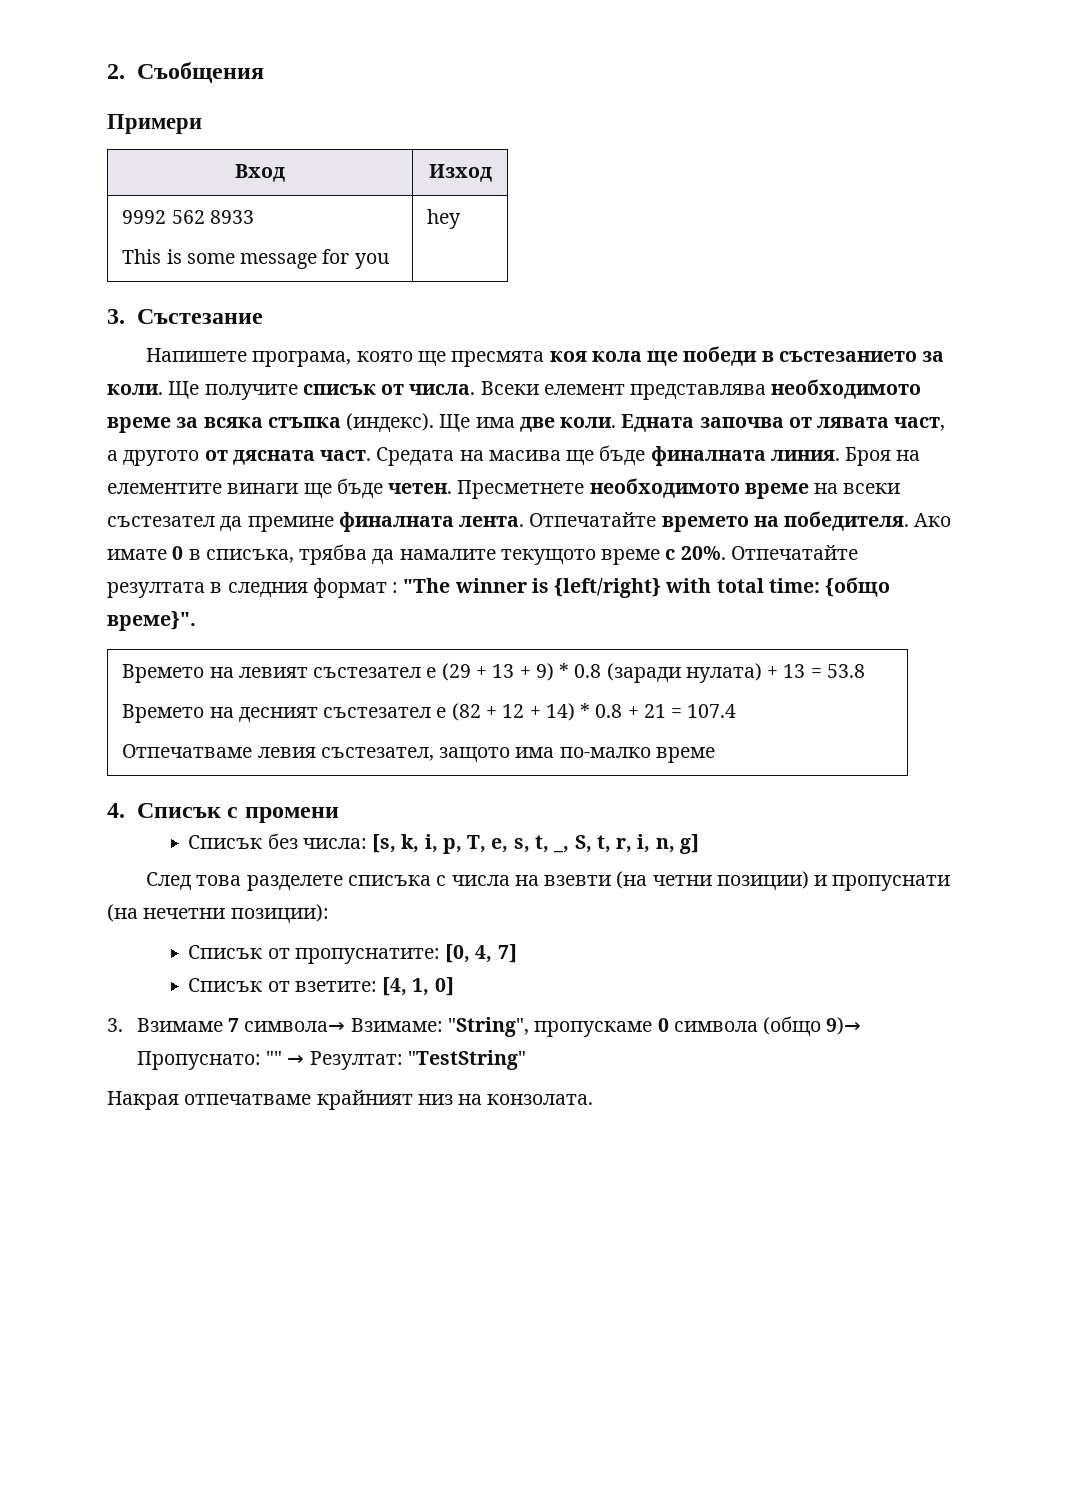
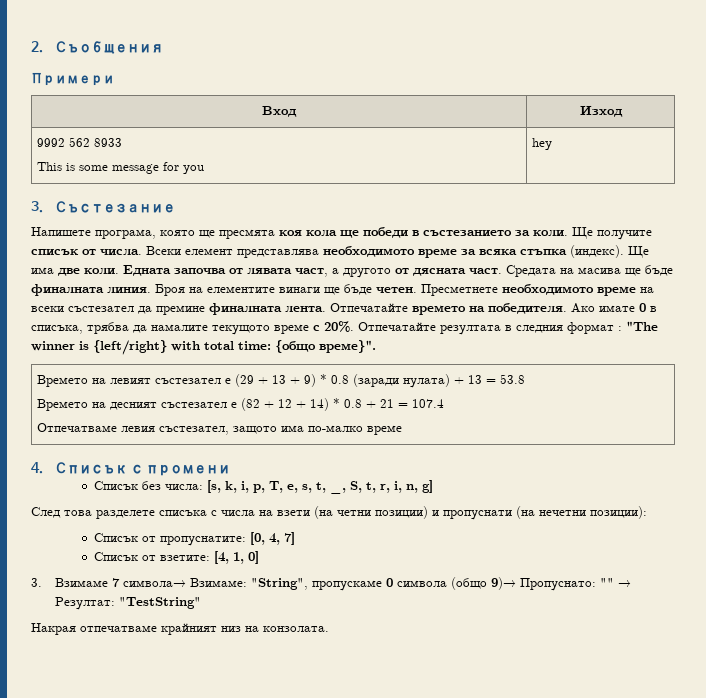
[544,875,612,886] взевти -> [277,510,310,516] взети

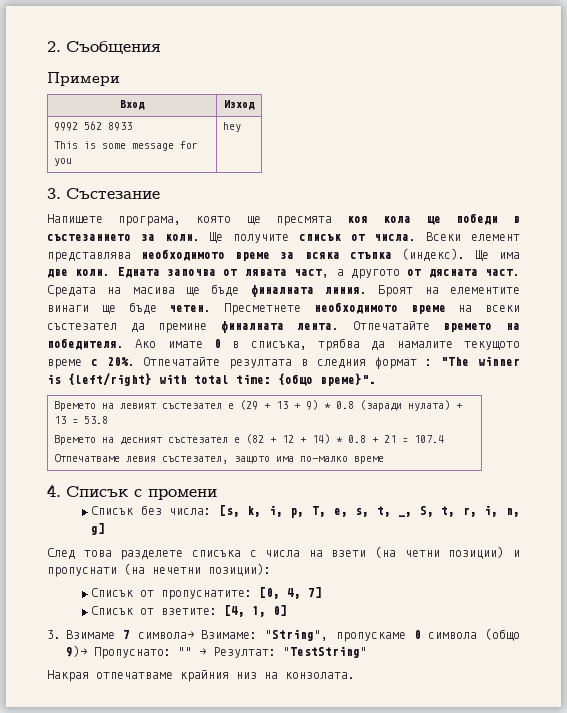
[155,284,185,296] Броя -> [378,285,414,297] Броят
[161,623,217,635] крайният -> [180,670,229,682] крайния

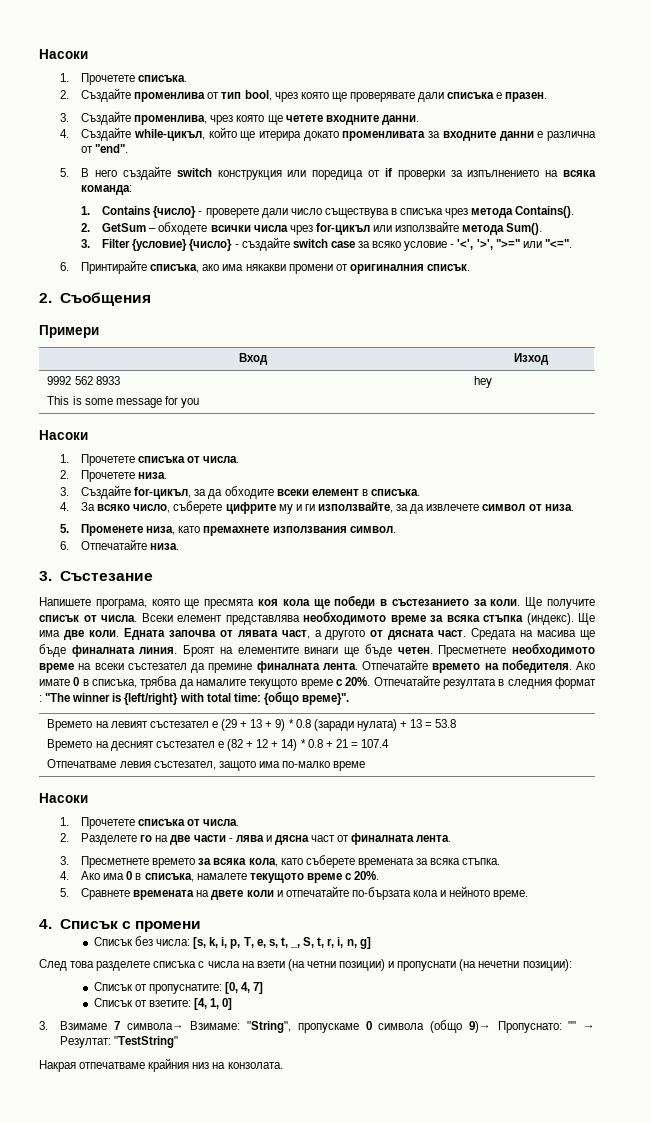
(47, 46) none -> [39,49,88,59] [60,73,188,85] [60,88,548,102] [60,111,419,125] [60,127,596,141] [81,144,129,153] [60,166,596,180] [81,185,133,195] [81,206,575,218] [81,221,543,235] [81,237,572,251] [60,260,471,274] Насоки // 1. Прочетете списъка. // 2. Създайте променлива от тип bool, чрез която ще проверявате дали списъка е празен. // 3. Създайте променлива, чрез която ще четете входните данни. // 4. Създайте while-цикъл, който ще итерира докато променливата за входните данни е различна от "end". // 5. В него създайте switch конструкция или поредица от if проверки за изпълнението на всяка команда: // 1. Contains {число} - проверете дали число съществува в списъка чрез метода Contains(). // 2. GetSum – обходете всички числа чрез for-цикъл или използвайте метода Sum(). // 3. Filter {условие} {число} - създайте switch case за всяко условие - '<', '>', ">=" или "<=". // 6. Принтирайте списъка, ако има някакви промени от оригиналния списък. //
(242, 127) none -> [39,430,88,440] [60,454,240,466] [60,470,168,482] [60,485,421,499] [60,501,574,514] [60,524,396,536] [60,539,180,550] // Насоки // 1. Прочетете списъка от числа. // 2. Прочетете низа. // 3. Създайте for-цикъл, за да обходите всеки елемент в списъка. // 4. За всяко число, съберете цифрите му и ги използвайте, за да извлечете символ от низа. // 5. Променете низа, като премахнете използвания символ. // 6. Отпечатайте низа.
(385, 460) none -> [39,793,88,803] [60,817,240,829] [60,833,452,845] [60,855,501,868] [60,871,380,883] [60,886,529,900] // Насоки // 1. Прочетете списъка от числа. // 2. Разделете го на две части - лява и дясна част от финалната лента. // 3. Пресметнете времето за всяка кола, като съберете времената за всяка стъпка. // 4. Ако има 0 в списъка, намалете текущото време с 20%. // 5. Сравнете времената на двете коли и отпечатайте по-бързата кола и нейното време.

